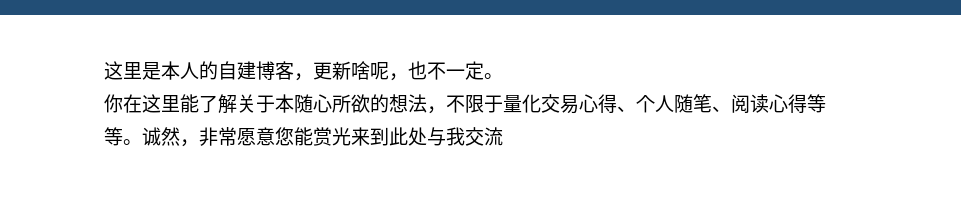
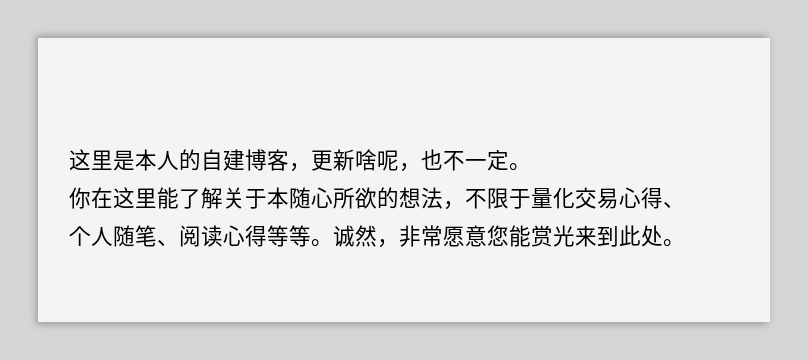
[427,127,503,146] 与我交流 -> [663,239,685,247] 。

